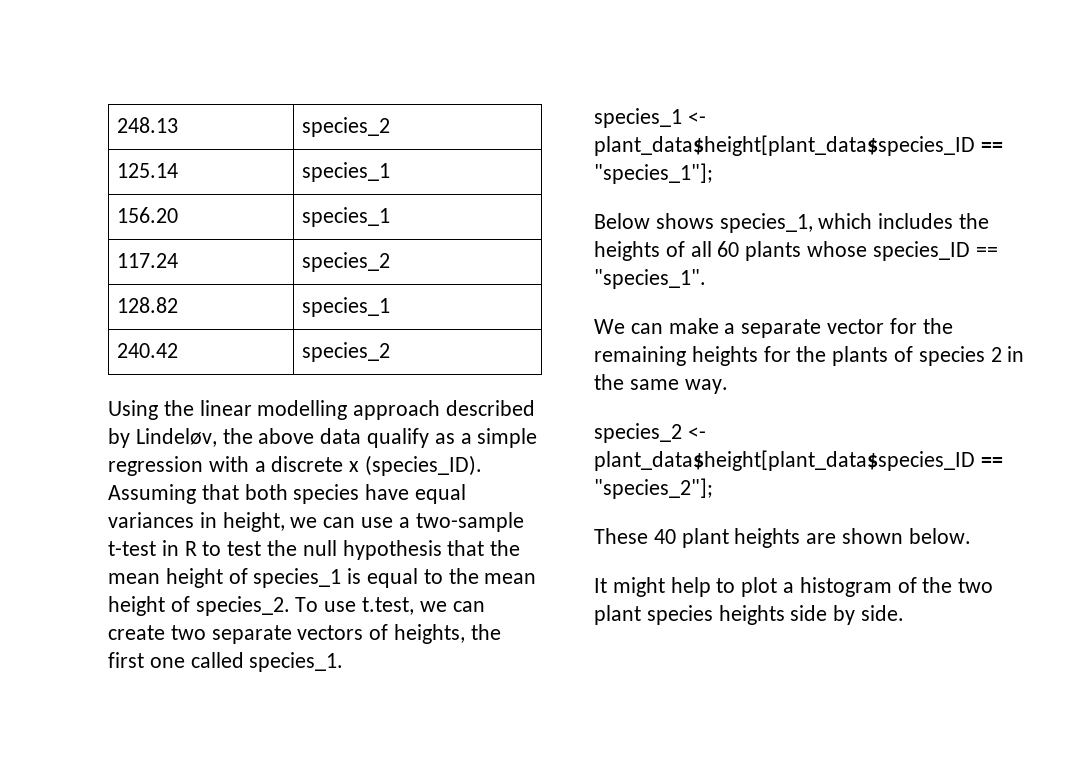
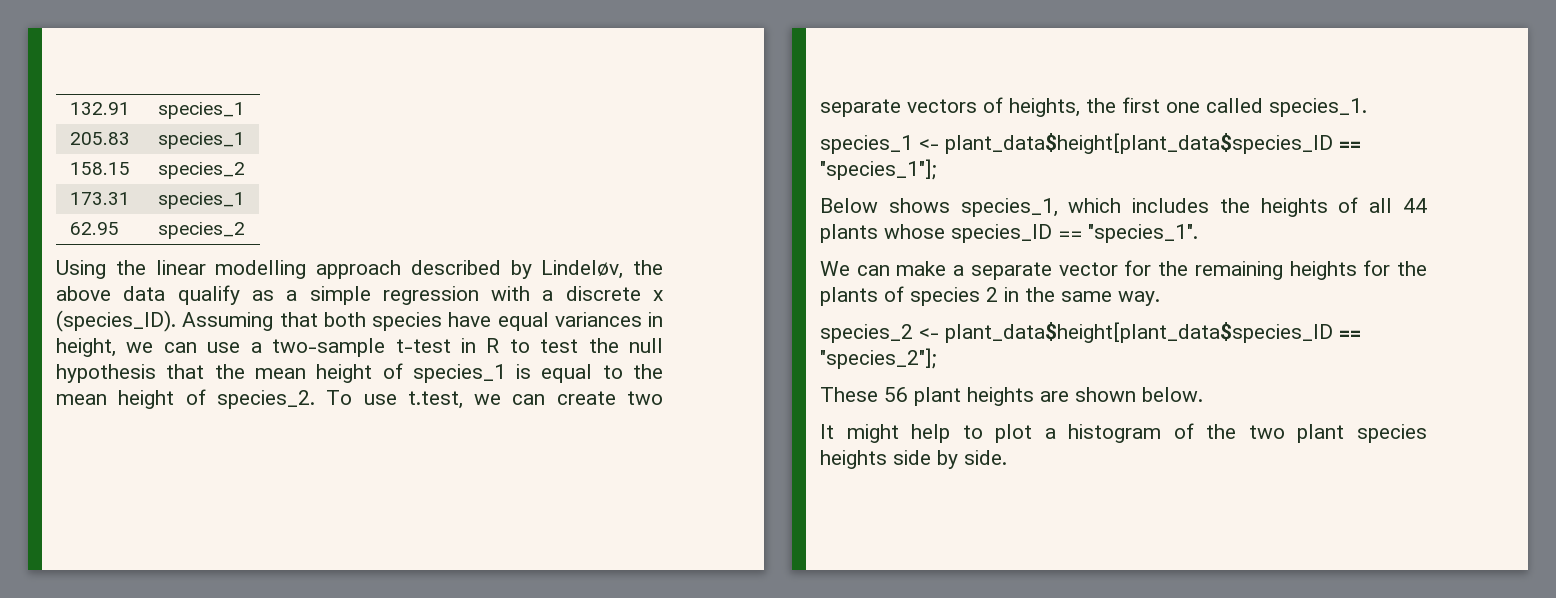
[117,117,179,133] [302,117,391,137] [117,163,179,178] [302,162,391,182] [117,207,179,223] [302,207,391,227] [117,253,179,268] [302,252,391,272] [117,297,179,313] [302,297,391,317] [117,343,179,358] 248.13 | species_2 // 125.14 | species_1 // 156.20 | species_1 // 117.24 | species_2 // 128.82 | species_1 // 240.42 -> [69,102,130,115] [157,102,245,119] [69,132,130,145] [157,132,245,149] [69,162,130,175] [157,162,245,179] [69,192,130,205] [157,192,245,209] [69,222,119,235] 132.91 | species_1 // 205.83 | species_1 // 158.15 | species_2 // 173.31 | species_1 // 62.95
[717,241,740,257] 60 -> [1403,198,1427,213] 44
[653,529,676,544] 40 -> [884,387,908,402] 56

